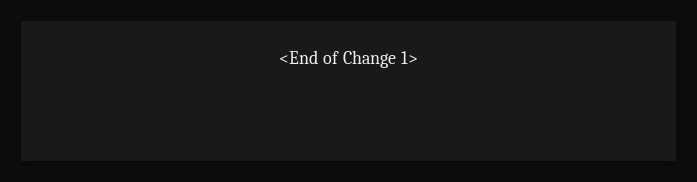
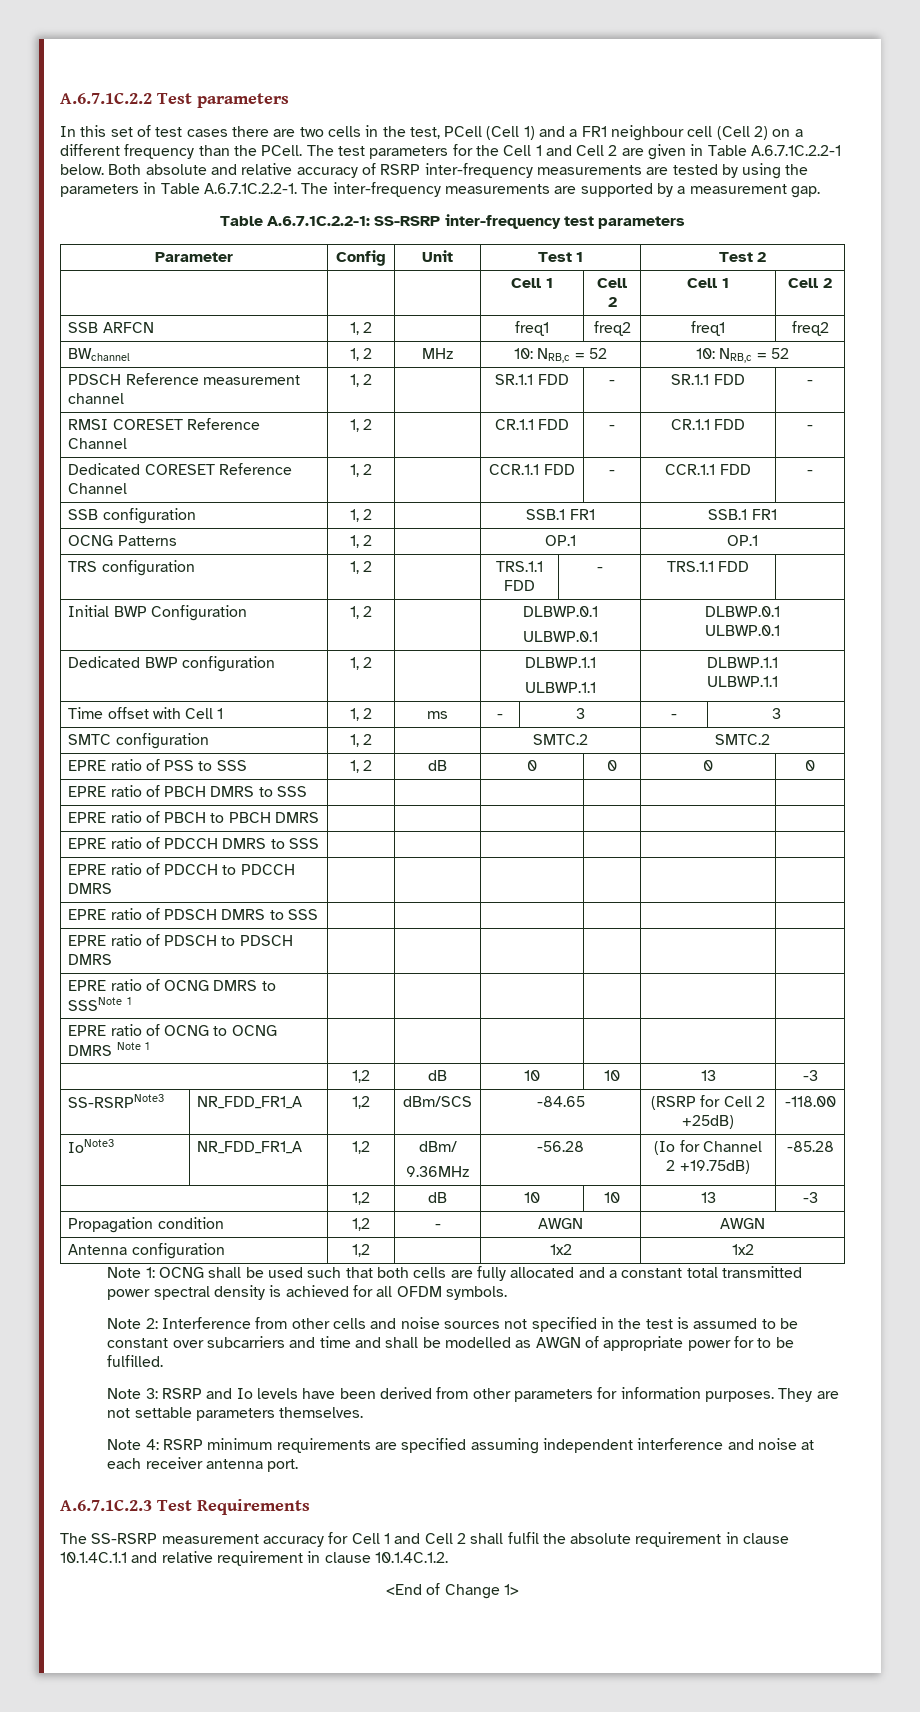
(279, 57) none -> [60,93,289,108] [60,125,803,141] [60,144,842,160] [60,163,809,179] [60,182,820,198] [219,214,686,229] [155,252,233,262] [336,250,386,266] [422,250,453,262] [537,252,584,262] [718,252,767,262] [511,278,553,288] [597,278,627,288] [607,297,617,307] [687,278,729,288] [788,278,832,288] [68,322,154,333] [349,322,373,335] [515,321,549,336] [593,321,631,336] [691,321,725,336] [791,321,829,336] [68,348,131,361] [349,348,373,361] [422,348,453,359] [514,348,607,363] [696,348,789,363] [68,373,300,385] [68,393,125,404] [349,374,373,387] [495,374,569,385] [609,380,615,385] [671,374,745,385] [807,380,813,385] [68,418,260,430] [68,438,128,449] [349,419,373,432] [494,419,570,430] [609,425,615,430] [670,419,746,430] [807,425,813,430] [68,463,292,475] [68,483,128,494] [349,464,373,477] [489,464,575,475] [609,470,615,475] [665,464,751,475] [807,470,813,475] [68,508,196,524] [349,509,373,522] [526,509,595,520] [708,509,777,520] [68,535,177,546] [349,535,373,548] [545,535,576,546] [727,535,758,546] [68,560,195,576] [349,561,373,574] [496,561,543,572] [504,580,535,591] [596,567,603,572] [666,561,750,572] [68,605,247,621] [349,606,373,619] [523,606,598,617] [523,631,598,642] [705,606,780,617] [705,625,780,636] [68,656,275,672] [349,657,373,670] [525,657,596,668] [525,682,596,693] [707,657,778,668] [707,676,778,687] [68,707,224,719] [349,708,373,721] [427,711,448,719] [497,714,503,719] [575,708,585,719] [671,714,677,719] [771,708,781,719] [68,733,209,749] [349,734,373,747] [533,734,588,745] [715,734,770,745] [68,759,247,771] [349,760,373,773] [428,760,447,771] [527,760,537,771] [607,760,617,771] [703,760,713,771] [805,760,815,771] [68,785,308,797] [68,811,320,823] [68,837,320,849] [68,863,295,875] [68,883,113,894] [68,908,319,920] [68,934,293,946] [68,954,113,965] [68,979,276,991] [68,997,131,1011] [68,1024,277,1036] [68,1042,149,1056] [352,1070,370,1083] [428,1070,447,1081] [524,1070,540,1081] [604,1070,620,1081] [700,1070,716,1081] [802,1070,818,1081] [68,1094,165,1108] [197,1096,303,1109] [352,1096,370,1109] [403,1096,472,1107] [536,1096,585,1107] [651,1095,765,1110] [682,1115,734,1129] [784,1096,836,1107] [68,1139,115,1153] [197,1141,303,1154] [352,1141,370,1154] [418,1141,457,1152] [406,1166,469,1177] [537,1141,584,1152] [654,1140,762,1155] [666,1160,750,1174] [786,1141,834,1152] [352,1192,370,1205] [428,1192,447,1203] [524,1192,540,1203] [604,1192,620,1203] [700,1192,716,1203] [802,1192,818,1203] [68,1217,224,1233] [352,1218,370,1231] [434,1224,441,1229] [538,1218,583,1229] [720,1218,765,1229] [68,1243,225,1259] [352,1244,370,1257] [549,1244,572,1255] [731,1244,754,1255] [107,1266,802,1281] [107,1285,507,1300] [107,1317,798,1332] [107,1336,794,1351] [107,1355,164,1367] [107,1387,839,1402] [107,1407,364,1421] [107,1438,815,1454] [107,1457,299,1472] [60,1499,310,1515] [60,1532,790,1547] [60,1551,448,1566] A.6.7.1C.2.2 Test parameters // In this set of test cases there are two cells in the test, PCell (Cell 1) and a FR1 neighbour cell (Cell 2) on a different frequency than the PCell. The test parameters for the Cell 1 and Cell 2 are given in Table A.6.7.1C.2.2-1 below. Both absolute and relative accuracy of RSRP inter-frequency measurements are tested by using the parameters in Table A.6.7.1C.2.2-1. The inter-frequency measurements are supported by a measurement gap. // Table A.6.7.1C.2.2-1: SS-RSRP inter-frequency test parameters // Parameter | Config | Unit | Test 1 | Test 2 // | | | Cell 1 | Cell 2 | Cell 1 | Cell 2 // SSB ARFCN | 1, 2 | | freq1 | freq2 | freq1 | freq2 // BWchannel | 1, 2 | MHz | 10: NRB,c = 52 | 10: NRB,c = 52 // PDSCH Reference measurement channel | 1, 2 | | SR.1.1 FDD | - | SR.1.1 FDD | - // RMSI CORESET Reference Channel | 1, 2 | | CR.1.1 FDD | - | CR.1.1 FDD | - // Dedicated CORESET Reference Channel | 1, 2 | | CCR.1.1 FDD | - | CCR.1.1 FDD | - // SSB configuration | 1, 2 | | SSB.1 FR1 | SSB.1 FR1 // OCNG Patterns | 1, 2 | | OP.1 | OP.1 // TRS configuration | 1, 2 | | TRS.1.1 FDD | - | TRS.1.1 FDD | // Initial BWP Configuration | 1, 2 | | DLBWP.0.1 // ULBWP.0.1 | DLBWP.0.1 // ULBWP.0.1 // Dedicated BWP configuration | 1, 2 | | DLBWP.1.1 // ULBWP.1.1 | DLBWP.1.1 // ULBWP.1.1 // Time offset with Cell 1 | 1, 2 | ms | - | 3 | - | 3 // SMTC configuration | 1, 2 | | SMTC.2 | SMTC.2 // EPRE ratio of PSS to SSS | 1, 2 | dB | 0 | 0 | 0 | 0 // EPRE ratio of PBCH DMRS to SSS | | | | | | // EPRE ratio of PBCH to PBCH DMRS | | | | | | // EPRE ratio of PDCCH DMRS to SSS | | | | | | // EPRE ratio of PDCCH to PDCCH DMRS | | | | | | // EPRE ratio of PDSCH DMRS to SSS | | | | | | // EPRE ratio of PDSCH to PDSCH DMRS | | | | | | // EPRE ratio of OCNG DMRS to SSSNote 1 | | | | | | // EPRE ratio of OCNG to OCNG DMRS Note 1 | | | | | | // | 1,2 | dB | 10 | 10 | 13 | -3 // SS-RSRPNote3 | NR_FDD_FR1_A | 1,2 | dBm/SCS | -84.65 | (RSRP for Cell 2 +25dB) | -118.00 // IoNote3 | NR_FDD_FR1_A | 1,2 | dBm/ // 9.36MHz | -56.28 | (Io for Channel 2 +19.75dB) | -85.28 // | 1,2 | dB | 10 | 10 | 13 | -3 // Propagation condition | 1,2 | - | AWGN | AWGN // Antenna configuration | 1,2 | | 1x2 | 1x2 // Note 1: OCNG shall be used such that both cells are fully allocated and a constant total transmitted power spectral density is achieved for all OFDM symbols. // Note 2: Interference from other cells and noise sources not specified in the test is assumed to be constant over subcarriers and time and shall be modelled as AWGN of appropriate power for to be fulfilled. // Note 3: RSRP and Io levels have been derived from other parameters for information purposes. They are not settable parameters themselves. // Note 4: RSRP minimum requirements are specified assuming independent interference and noise at each receiver antenna port. // A.6.7.1C.2.3 Test Requirements // The SS-RSRP measurement accuracy for Cell 1 and Cell 2 shall fulfil the absolute requirement in clause 10.1.4C.1.1 and relative requirement in clause 10.1.4C.1.2. //

